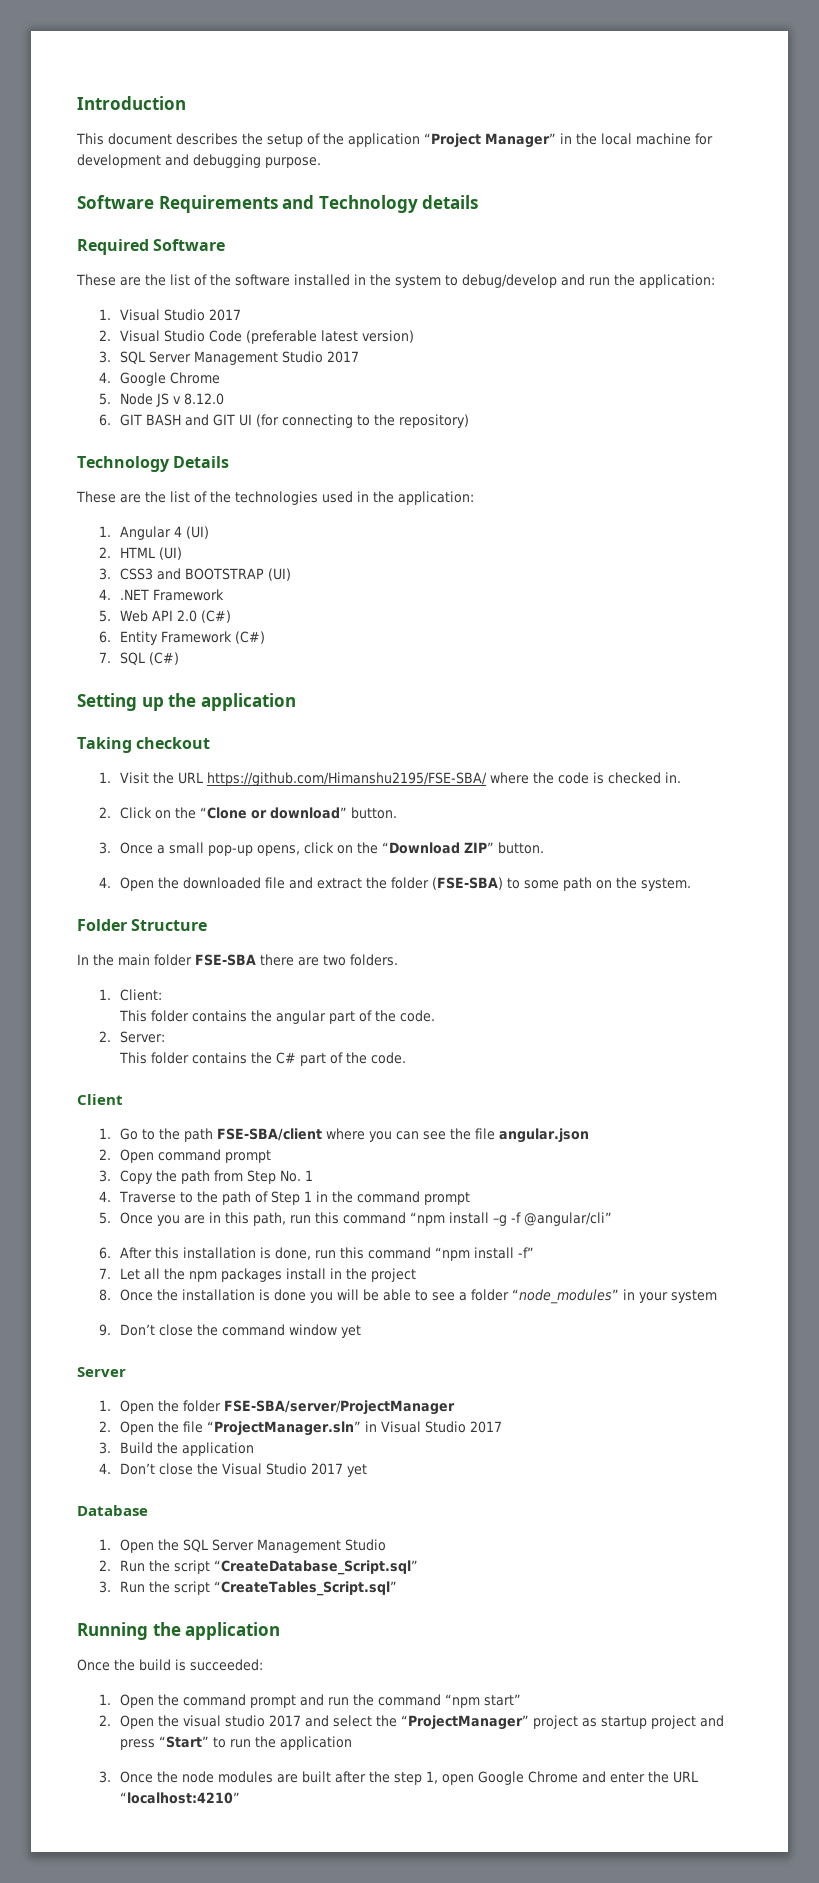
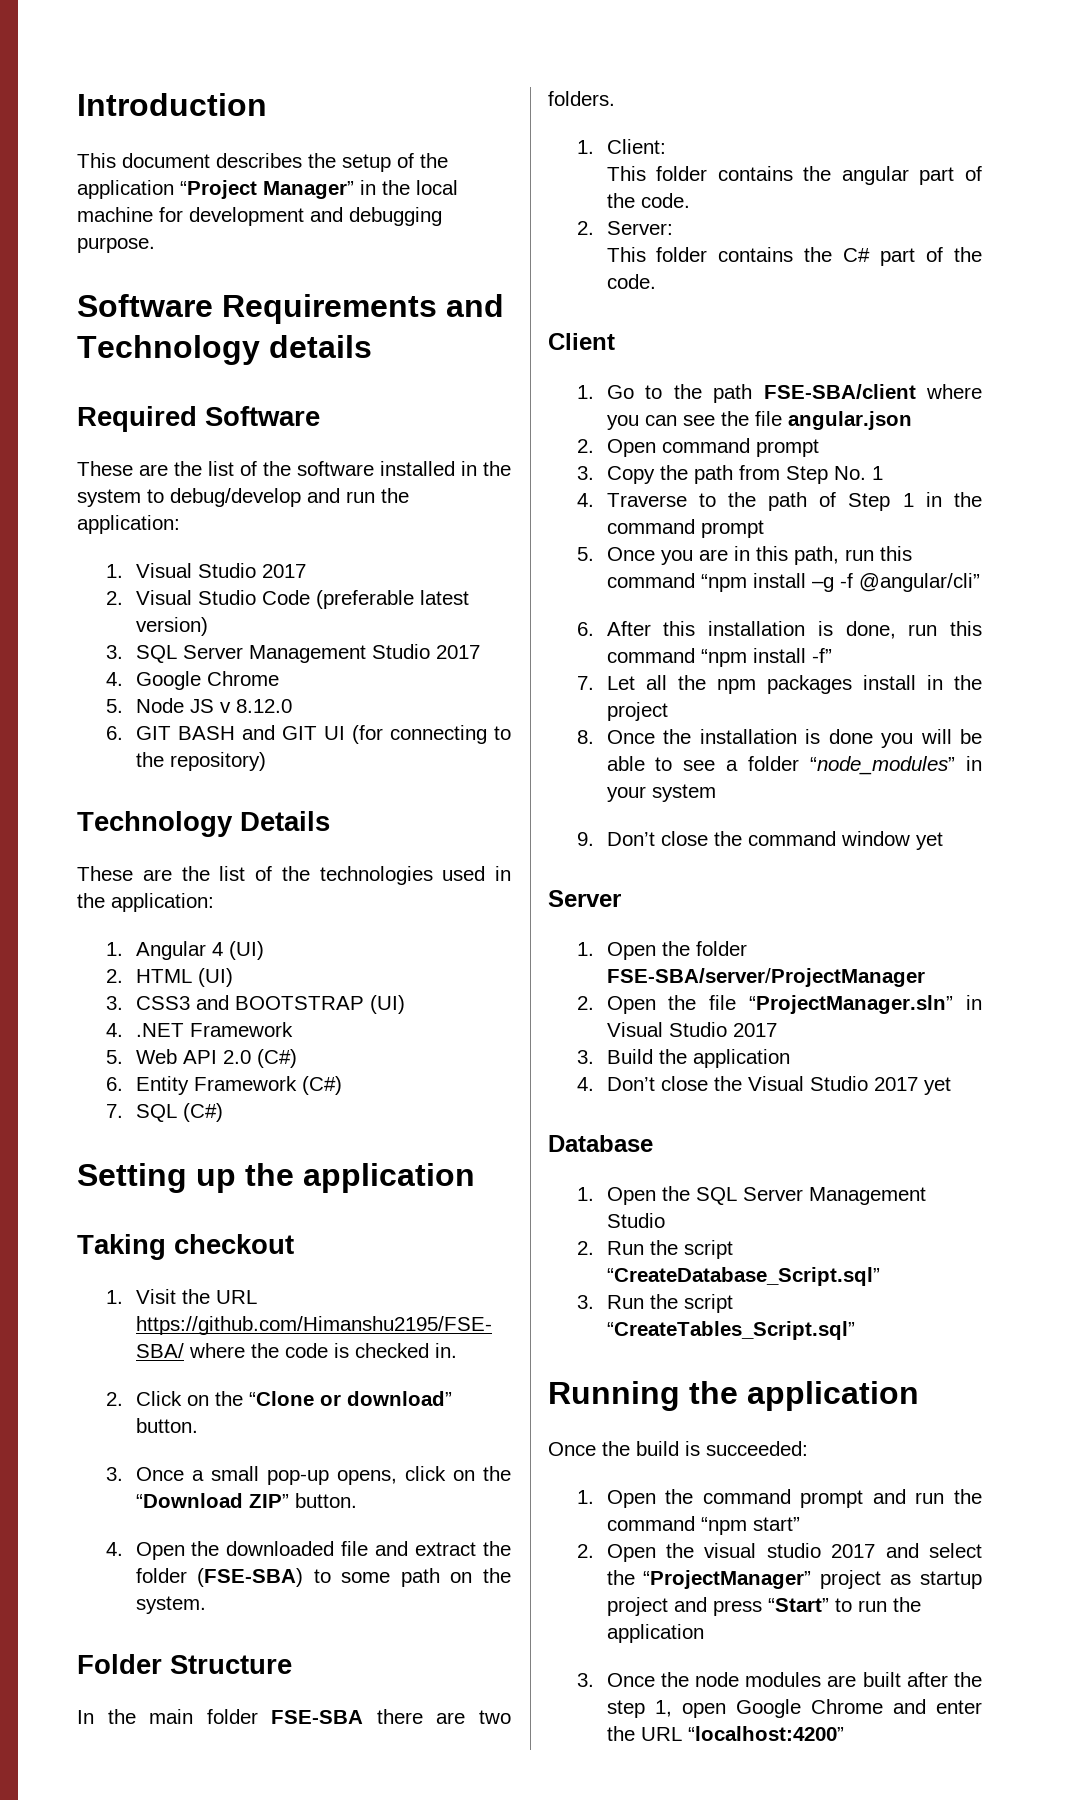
[120,1792,241,1804] “localhost:4210” -> [687,1726,844,1741] “localhost:4200”

